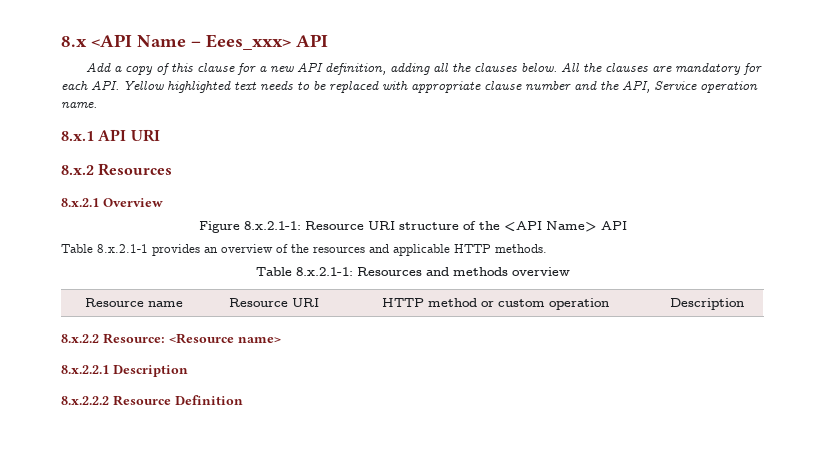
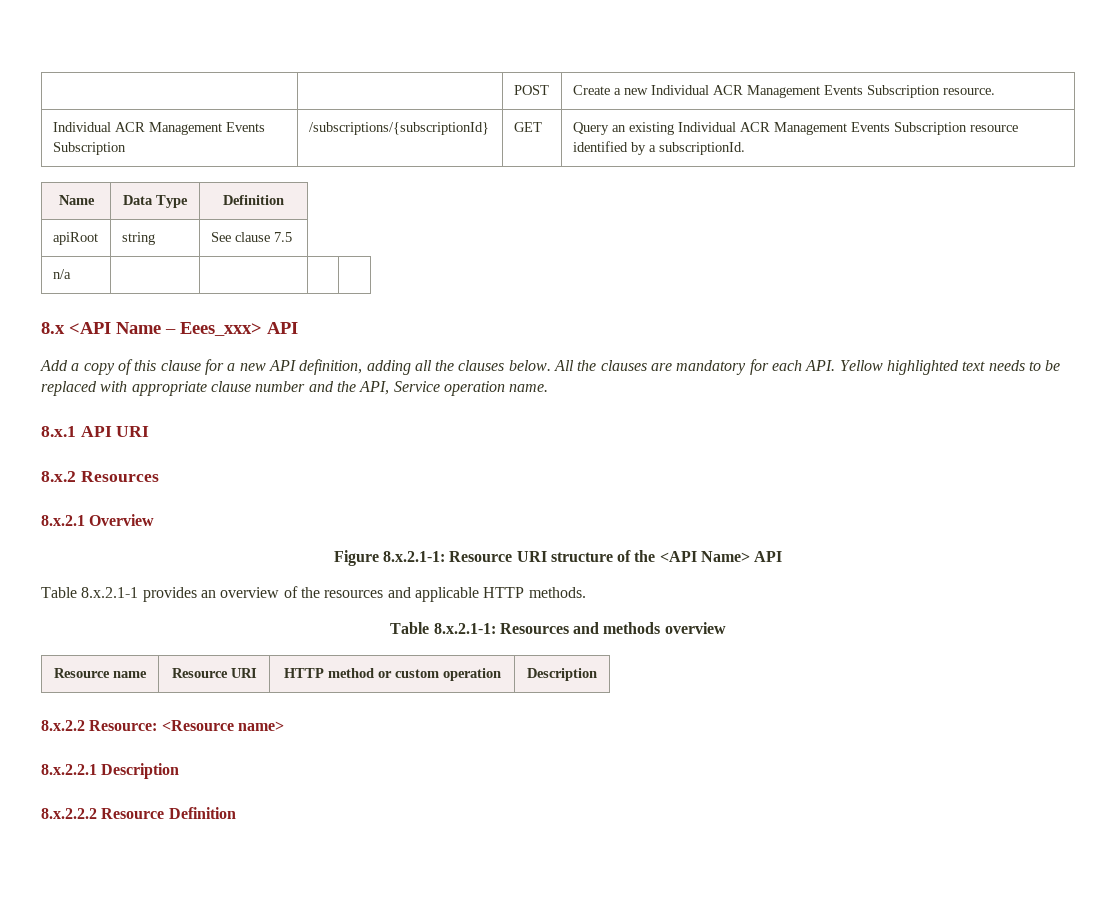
(61, 41) none -> [513,85,549,95] [572,85,995,98] [52,122,265,135] [52,142,126,155] [308,122,489,135] [513,122,542,132] [572,122,1018,135] [572,141,745,155] [58,195,95,205] [123,195,188,208] [223,195,284,205] [52,232,98,245] [121,232,155,245] [210,232,292,242] [52,269,71,279] | | POST | Create a new Individual ACR Management Events Subscription resource. // Individual ACR Management Events Subscription | /subscriptions/{subscriptionId} | GET | Query an existing Individual ACR Management Events Subscription resource identified by a subscriptionId. // Name | Data Type | Definition // apiRoot | string | See clause 7.5 // n/a | | | | //

